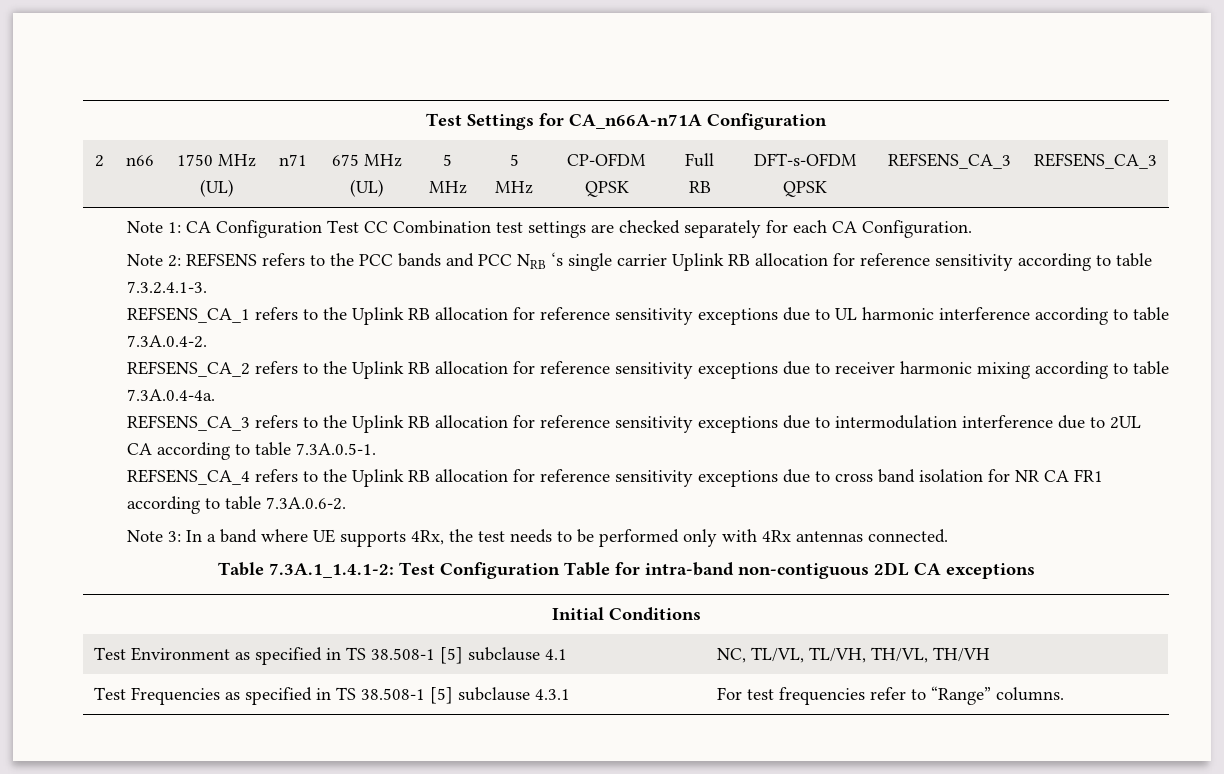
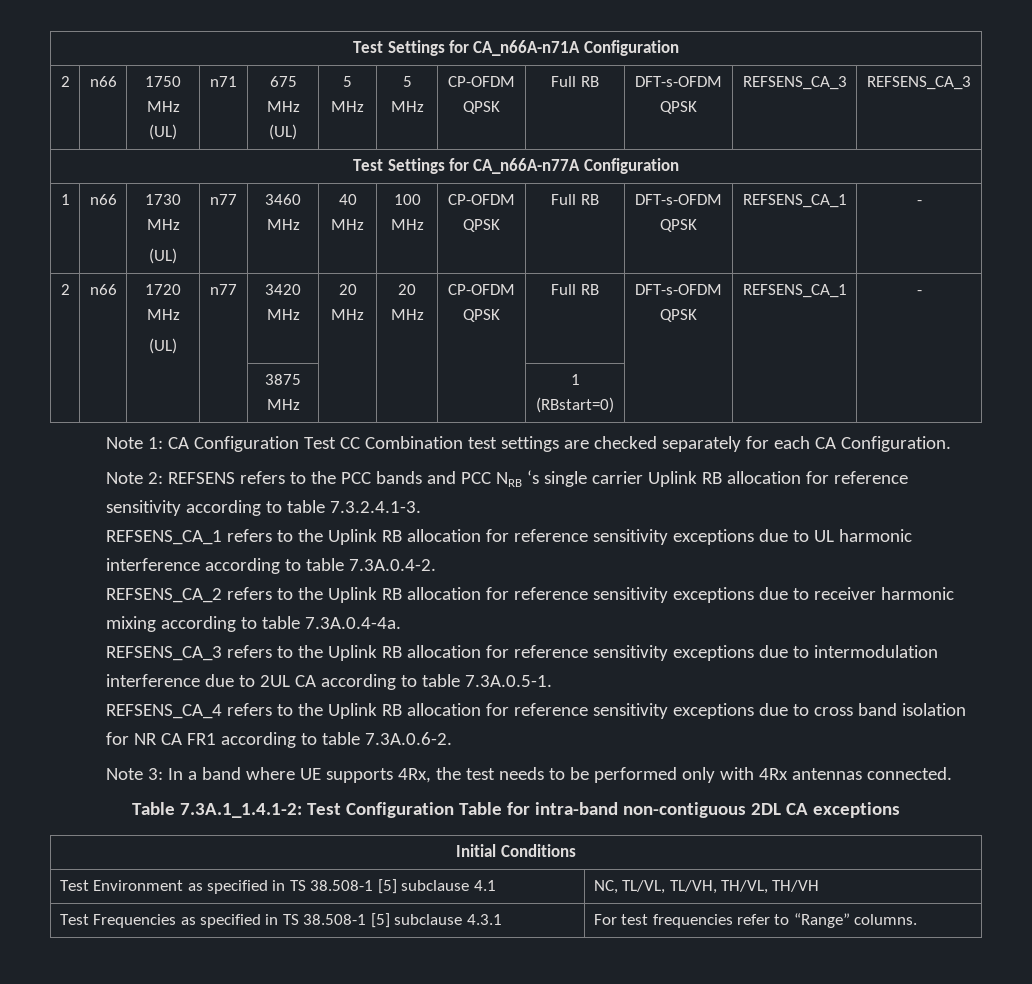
(1157, 161) none -> [353,158,679,174] [60,194,70,205] [89,194,117,205] [145,194,181,205] [146,219,180,230] [149,248,177,264] [210,194,237,205] [265,194,301,205] [266,219,300,230] [338,194,357,205] [331,219,364,230] [393,194,421,205] [390,219,424,230] [448,194,515,205] [463,219,500,232] [551,194,599,205] [635,194,722,205] [660,219,697,232] [742,194,847,208] [916,200,922,205] [60,284,70,295] [89,284,117,295] [145,284,181,295] [146,309,180,320] [149,338,177,354] [210,284,237,295] [265,284,301,295] [266,309,300,320] [338,284,357,295] [331,309,364,320] [398,284,416,295] [390,309,424,320] [448,284,515,295] [463,309,500,322] [551,284,599,295] [635,284,722,295] [660,309,697,322] [742,284,847,298] [916,290,922,295] [265,374,301,385] [266,399,300,410] [570,374,580,385] [536,397,614,413] // Test Settings for CA_n66A-n77A Configuration // 1 | n66 | 1730 MHz // (UL) | n77 | 3460 MHz | 40 MHz | 100 MHz | CP-OFDM QPSK | Full RB | DFT-s-OFDM QPSK | REFSENS_CA_1 | - // 2 | n66 | 1720 MHz // (UL) | n77 | 3420 MHz | 20 MHz | 20 MHz | CP-OFDM QPSK | Full RB | DFT-s-OFDM QPSK | REFSENS_CA_1 | - // | | | | 3875 MHz | | | | 1 (RBstart=0) | | |

